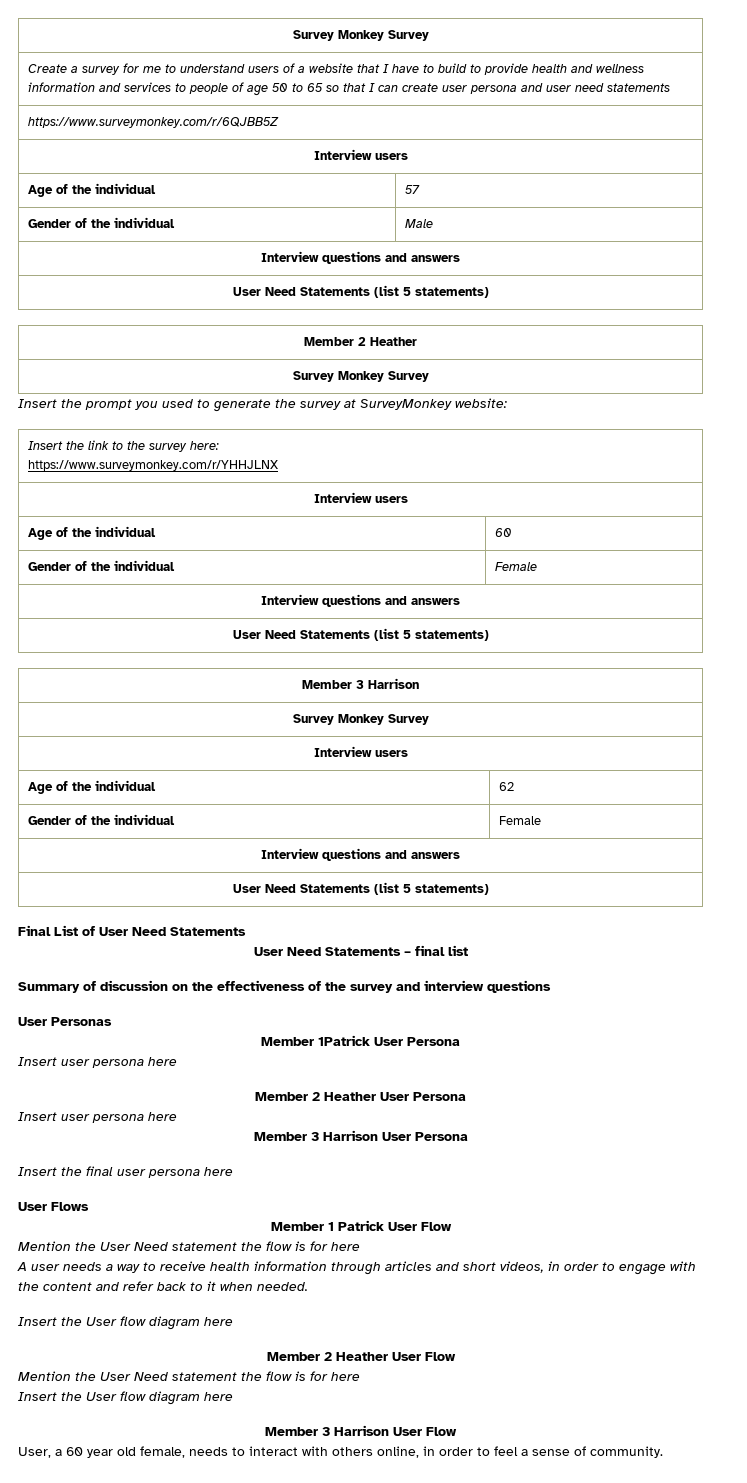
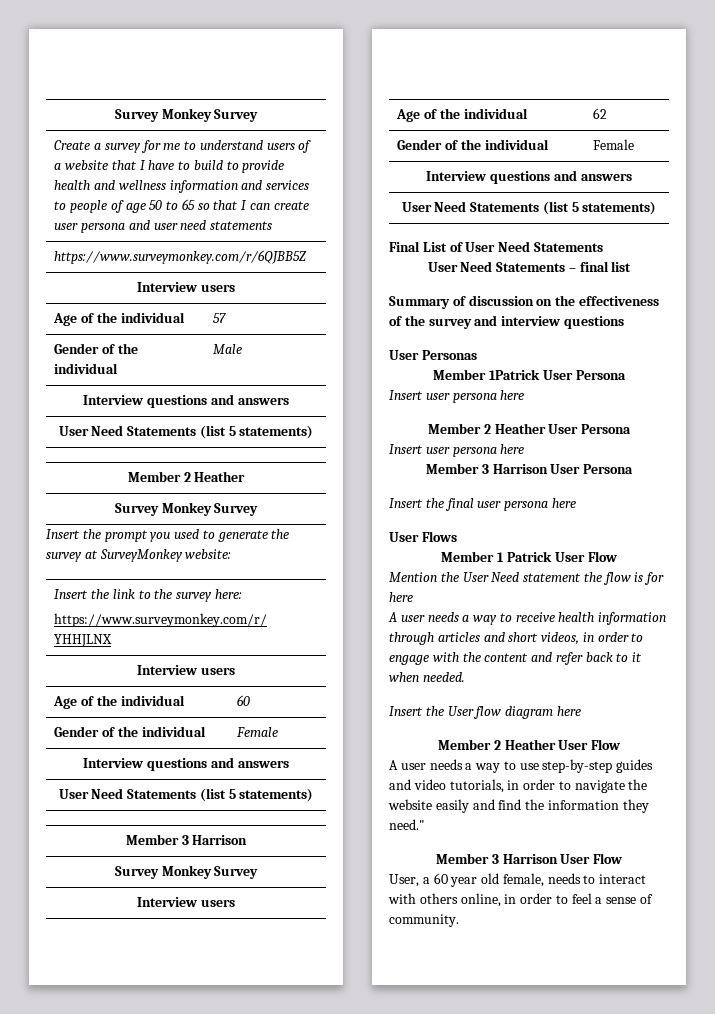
[18,1371,360,1381] [18,1391,233,1405] Mention the User Need statement the flow is for here // Insert the User flow diagram here -> [389,759,654,773] [389,779,648,793] [388,799,649,813] [389,819,425,830] A user needs a way to use step-by-step guides and video tutorials, in order to navigate the website easily and find the information they need."

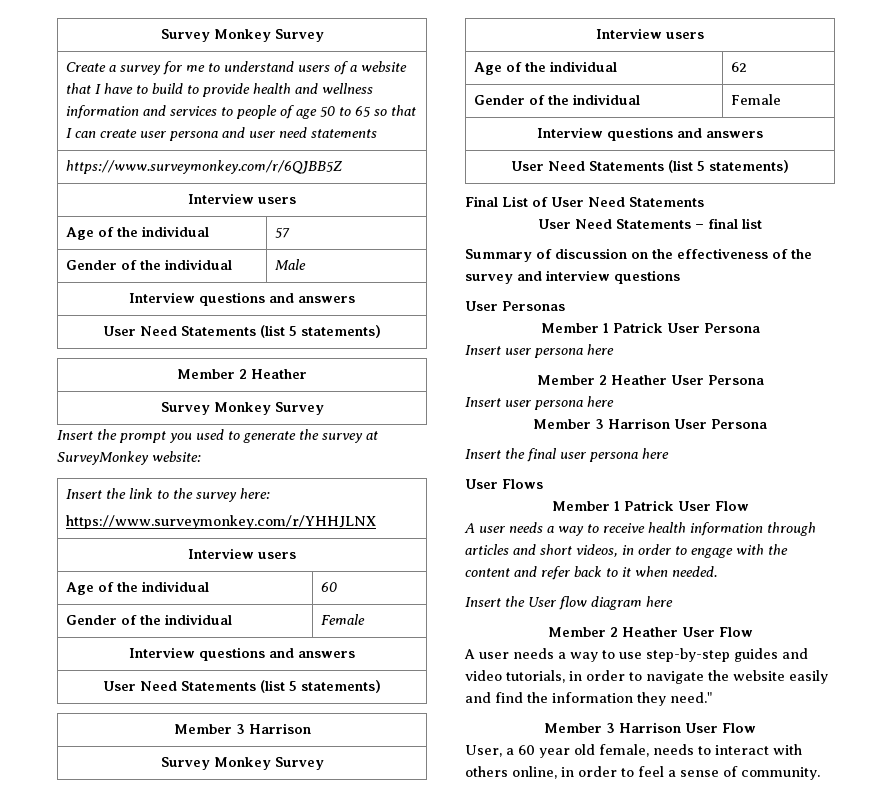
[489,369,541,380] 1Patrick -> [602,322,663,333] 1 Patrick
[389,572,665,585] [389,592,413,602] // Mention the User Need statement the flow is for here -> (749, 506) none

